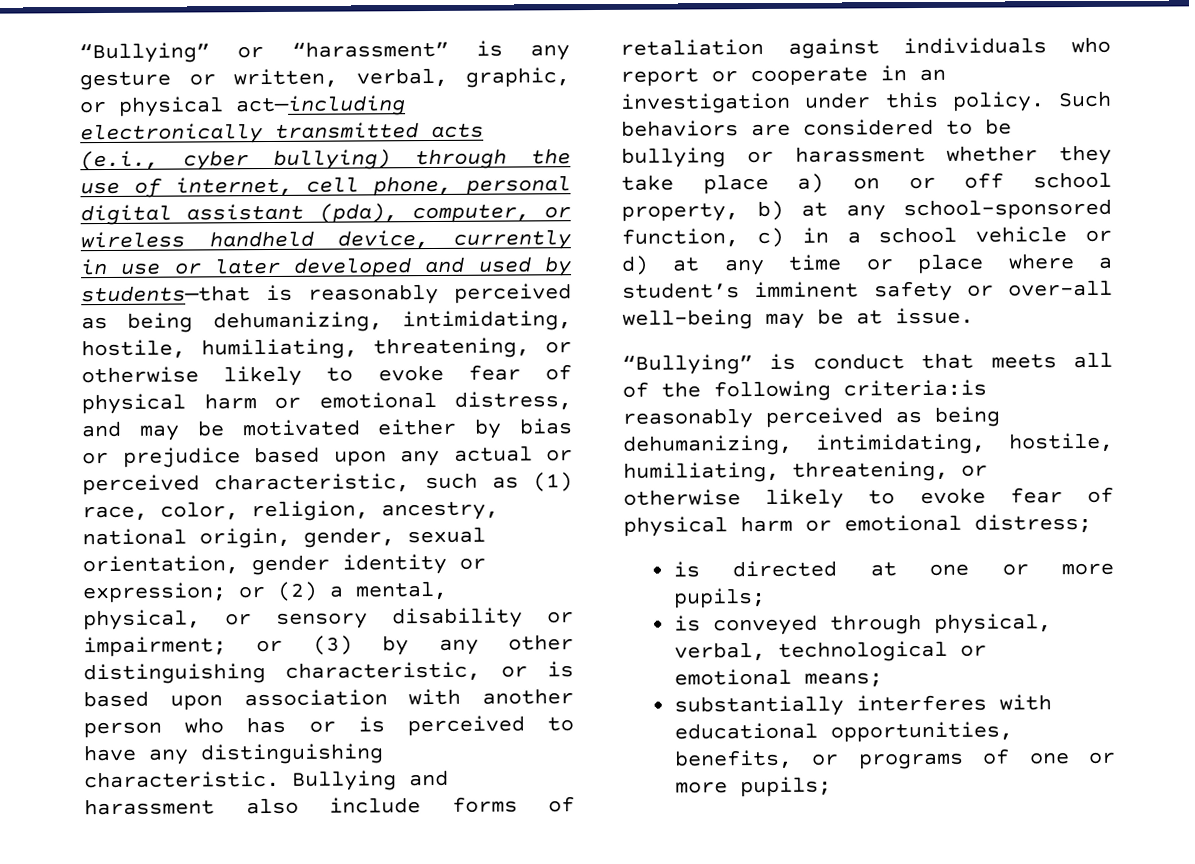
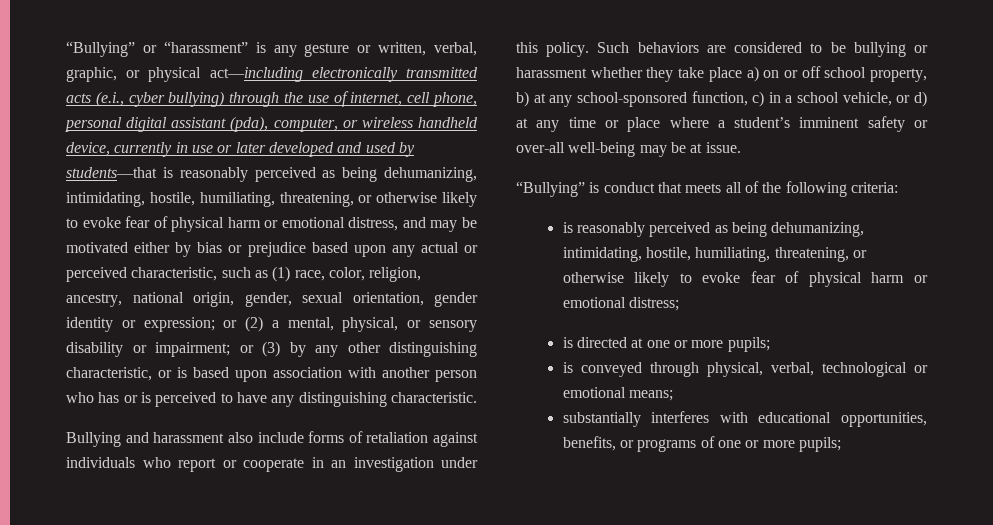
(280, 779) none -> (477, 397) //
[975,226,1068,243] vehicle -> [842,92,892,106] vehicle,
[843,379,987,397] criteria:is -> [850,182,898,193] [562,222,573,233] criteria: // is

